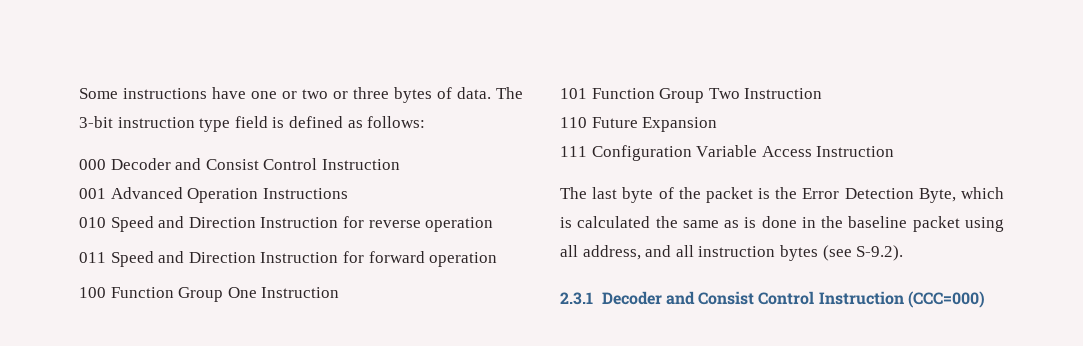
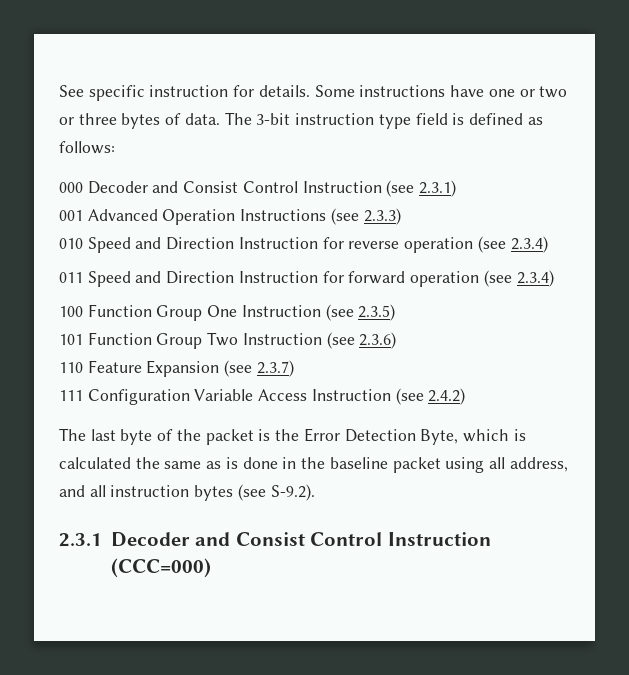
(79, 93) none -> [59,85,310,101] See specific instruction for details.
(400, 164) none -> [386,180,457,197] (see 2.3.1)
(348, 193) none -> [330,208,401,225] (see 2.3.3)
(494, 224) none -> [477,236,548,253] (see 2.3.4)
(498, 259) none -> [483,270,554,287] (see 2.3.4)
(340, 292) none -> [325,304,396,321] (see 2.3.5)
(823, 93) none -> [326,332,397,349] (see 2.3.6)
[591,117,638,128] Future -> [87,360,142,373] Feature
(718, 124) none -> [224,360,294,377] (see 2.3.7)
(895, 151) none -> [395,388,466,405] (see 2.4.2)

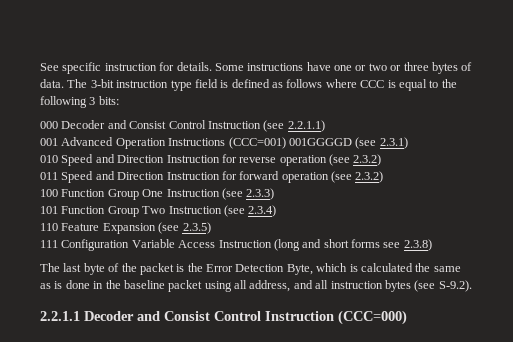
[59,141,115,154] follows: -> [286,79,457,91] [40,96,119,108] follows where CCC is equal to the following 3 bits:
[419,180,457,197] 2.3.1) -> [287,120,325,132] 2.2.1.1)
[330,208,401,225] (see 2.3.3) -> [228,137,408,149] (CCC=001) 001GGGGD (see 2.3.1)
[510,236,548,253] 2.3.4) -> [353,154,382,166] 2.3.2)
[516,270,554,287] 2.3.4) -> [355,171,384,183] 2.3.2)
[358,304,396,321] 2.3.5) -> [246,188,275,200] 2.3.3)
[359,332,397,349] 2.3.6) -> [248,205,277,217] 2.3.4)
[256,360,294,377] 2.3.7) -> [182,222,211,234] 2.3.5)
[395,388,466,405] (see 2.4.2) -> [273,239,432,251] (long and short forms see 2.3.8)
[59,533,102,547] 2.3.1 -> [40,311,80,321] 2.2.1.1

